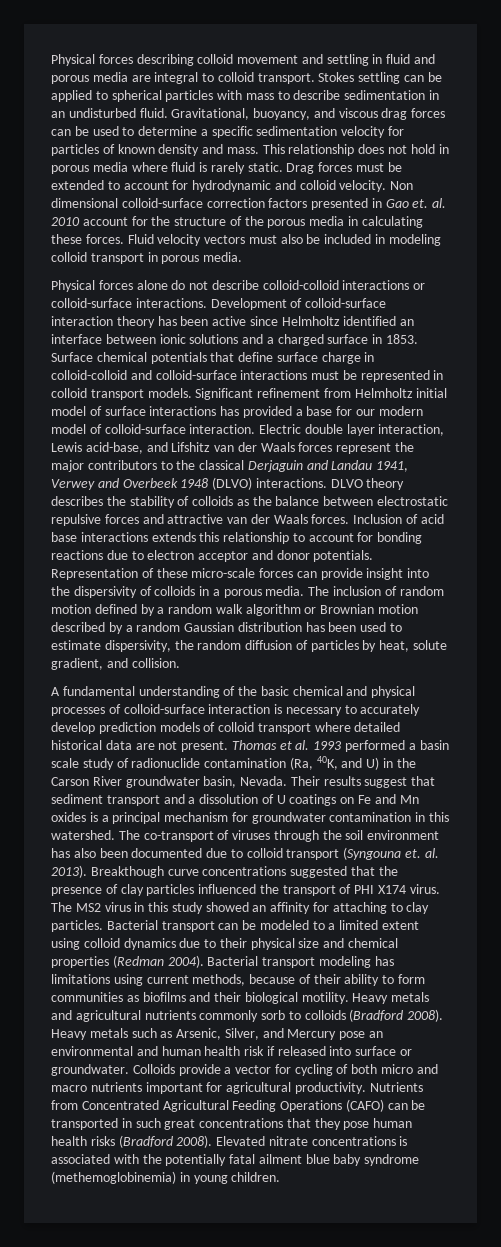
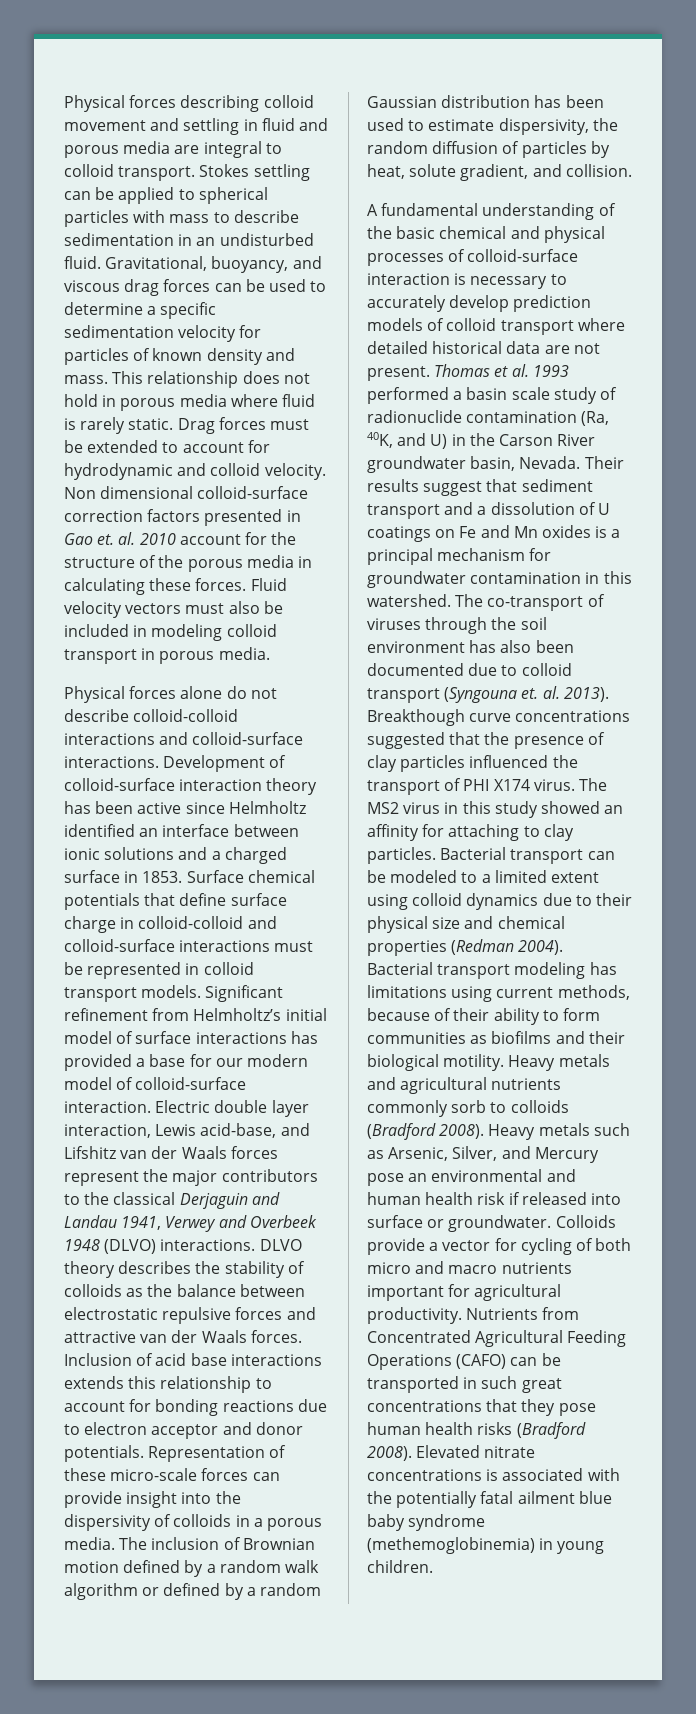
[413,283,426,290] or -> [159,732,189,745] and
[354,388,413,398] Helmholtz -> [193,1008,282,1021] Helmholtz’s
[399,586,444,596] random -> [242,1538,315,1550] Brownian
[320,604,419,614] [51,622,105,632] Brownian motion described -> [163,1583,221,1596] defined

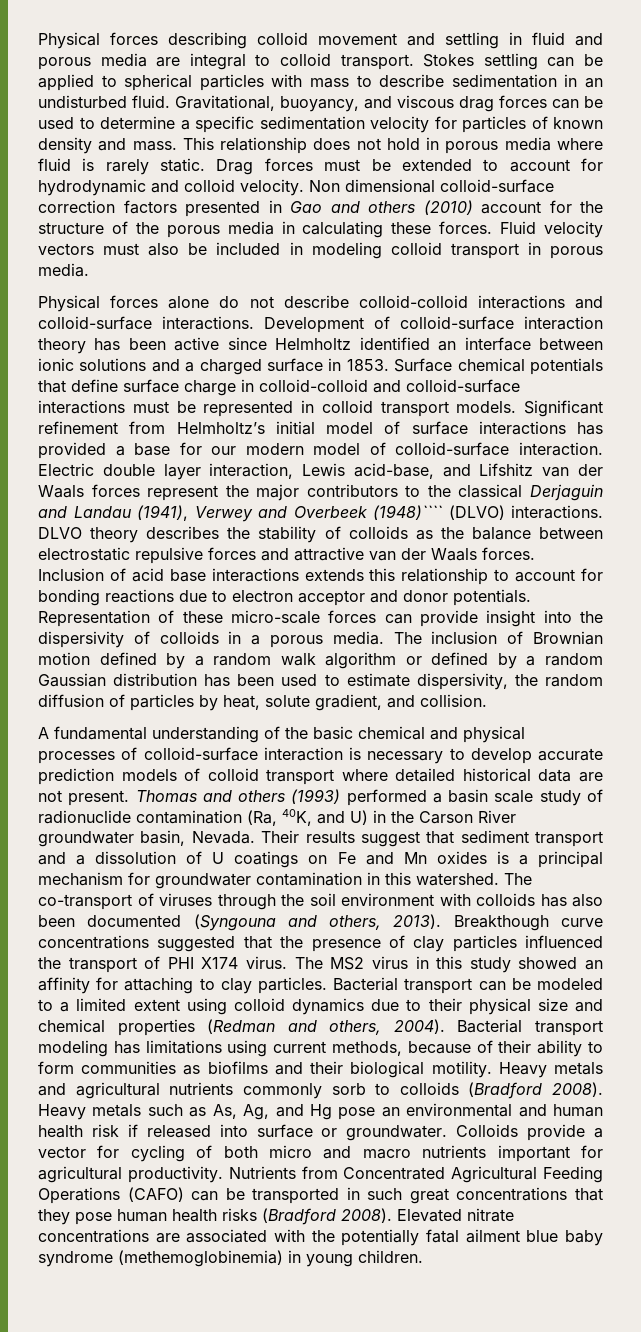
[97,532,176,545] et. al. 2010 -> [330,200,473,215] and others (2010)
[121,1216,162,1230] 1941, -> [137,505,188,521] (1941),
[64,1239,100,1251] 1948 -> [373,505,442,520] (1948)````
[367,295,510,312] accurately develop -> [470,748,603,764] develop accurate
[494,364,569,377] et al. 1993 -> [202,789,341,804] and others (1993)
(465, 647) none -> [439,893,535,906] with colloids
[468,663,572,676] [367,686,560,703] due to colloid transport (Syngouna et. al. -> [193,914,382,931] (Syngouna and others,
(515, 947) none -> [287,1020,382,1035] and others,
[388,1146,599,1163] Arsenic, Silver, and Mercury -> [212,1104,332,1120] As, Ag, and Hg
[486,1469,499,1481] is -> [155,1233,180,1243] are

